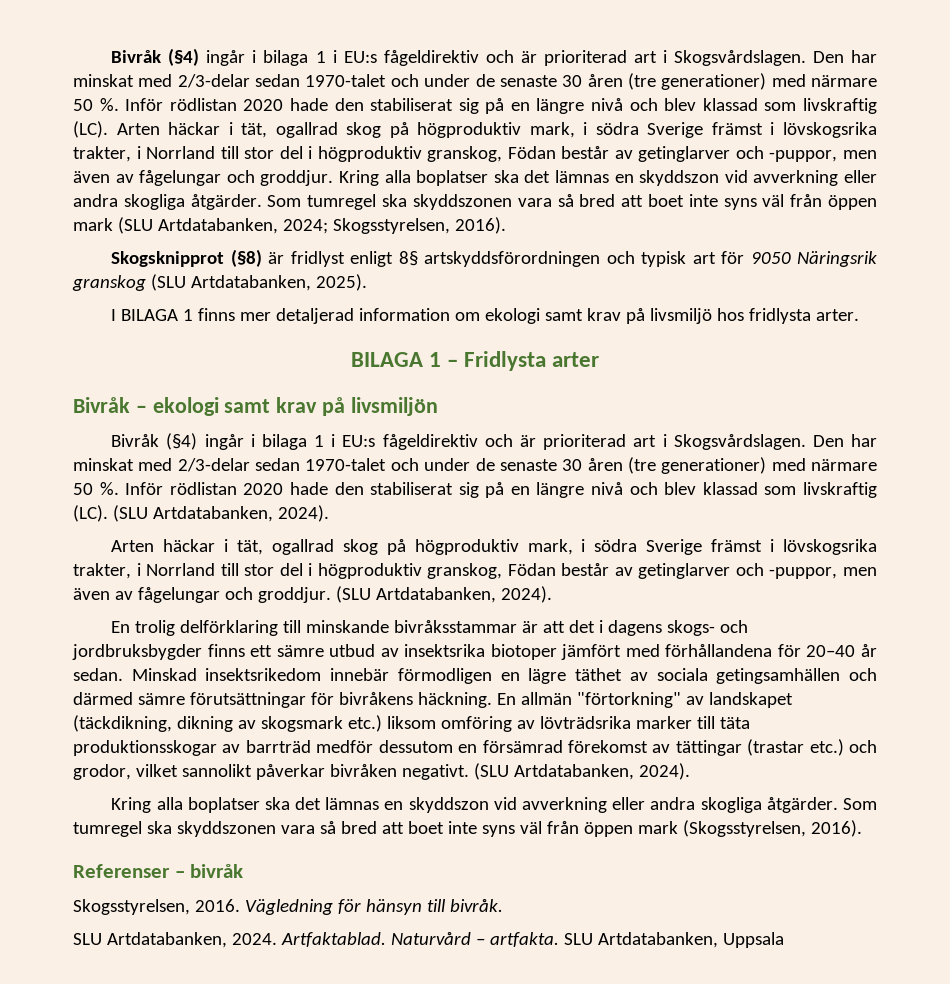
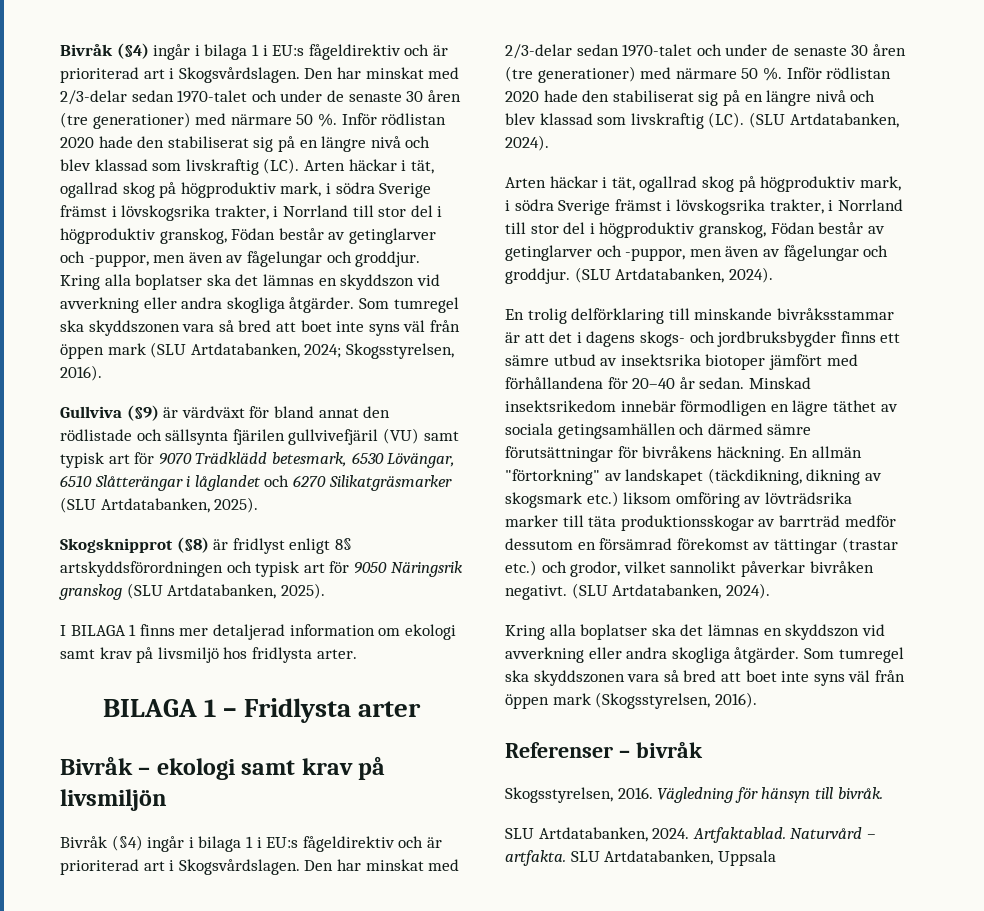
(506, 225) none -> [60,405,391,421] [60,428,459,445] [60,452,456,468] [60,475,452,491] [60,497,259,513] // Gullviva (§9) är värdväxt för bland annat den rödlistade och sällsynta fjärilen gullvivefjäril (VU) samt typisk art för 9070 Trädklädd betesmark, 6530 Lövängar, 6510 Slåtterängar i låglandet och 6270 Silikatgräsmarker (SLU Artdatabanken, 2025).

